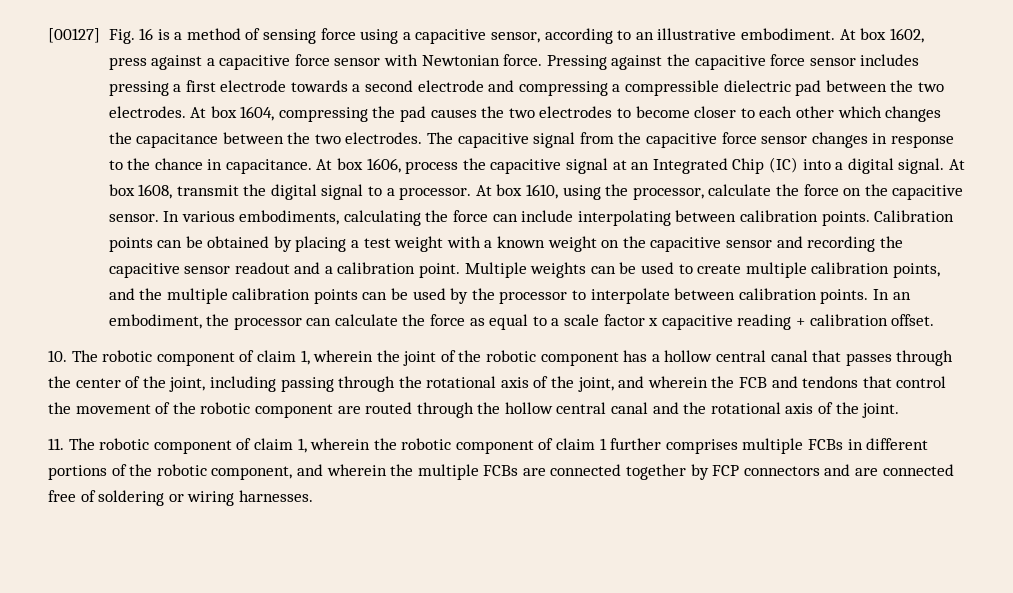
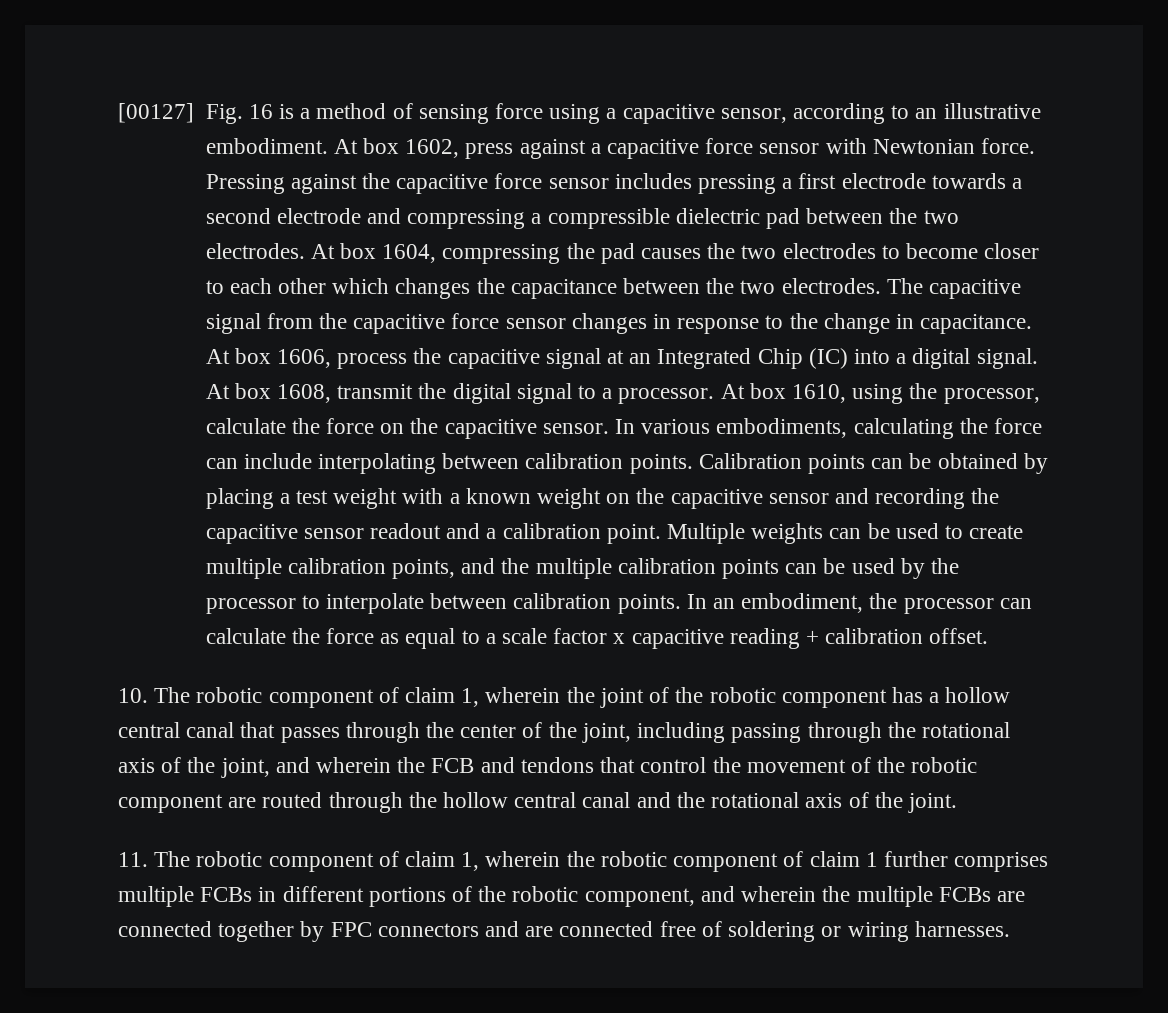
[154,158,203,170] chance -> [823,313,890,334] change
[712,465,740,476] FCP -> [330,922,372,937] FPC

